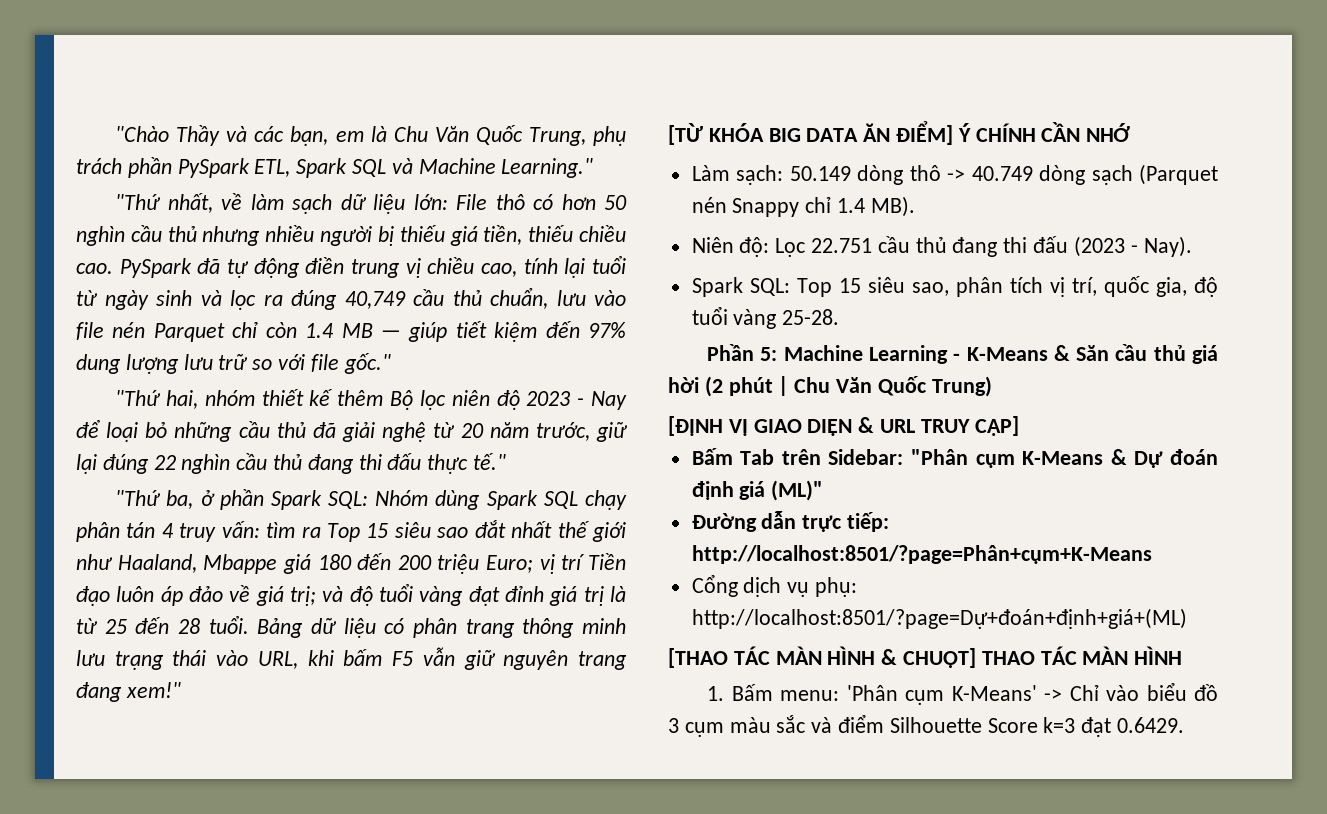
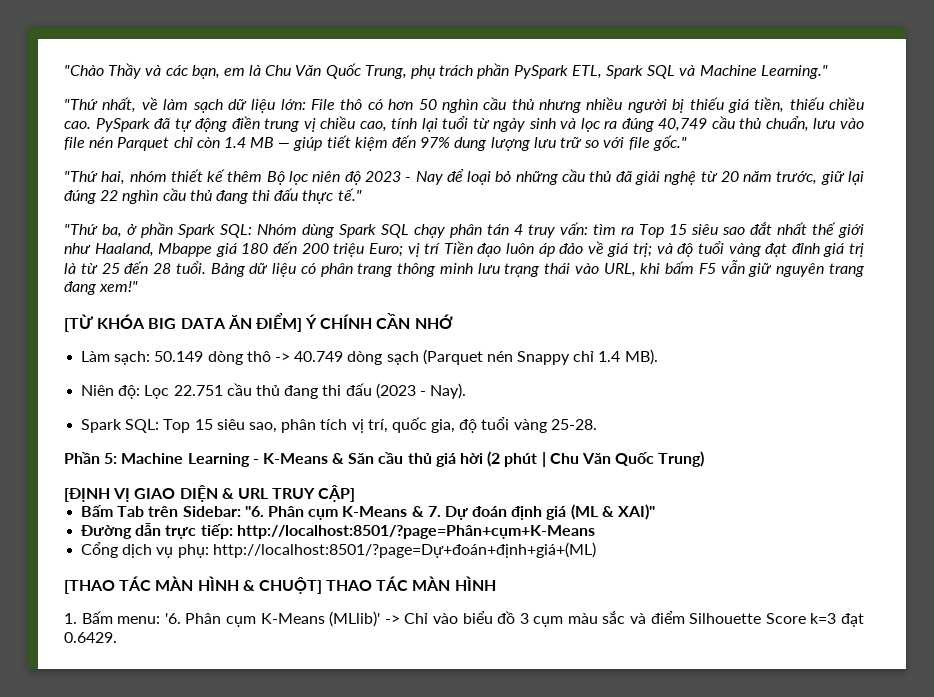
[911,449,969,465] "Phân -> [244,506,304,517] "6. Phân
(1127, 457) none -> [427,506,441,517] 7.
[771,480,824,501] (ML)" -> [570,504,656,520] (ML & XAI)"
[846,685,1037,705] 'Phân cụm K-Means' -> [164,611,381,627] '6. Phân cụm K-Means (MLlib)'

